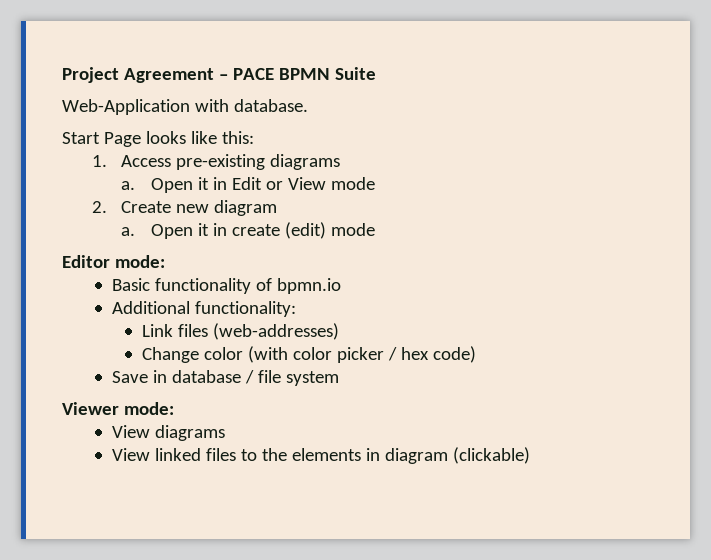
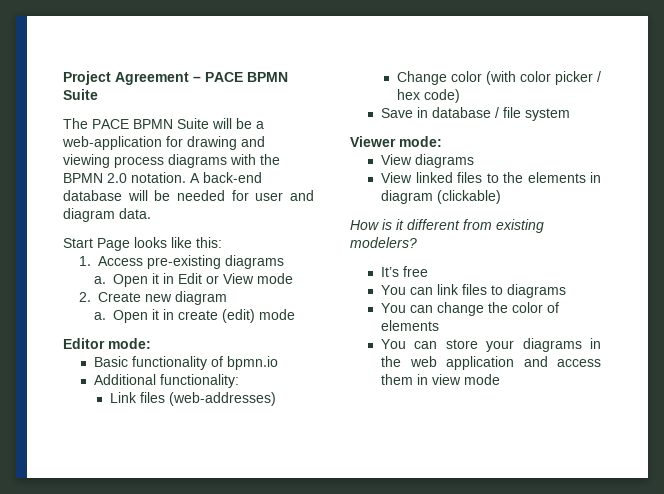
[62,99,308,115] Web-Application with database. -> [63,118,264,129] [62,136,265,150] [63,154,280,168] [63,172,262,183] [63,190,314,201] [63,208,151,222] The PACE BPMN Suite will be a web-application for drawing and viewing process diagrams with the BPMN 2.0 notation. A back-end database will be needed for user and diagram data.
(531, 455) none -> [350,219,544,233] [350,237,417,248] [381,266,429,277] [381,284,567,298] [381,302,560,316] [381,320,440,331] [381,338,601,352] [381,356,601,370] [381,374,501,385] // How is it different from existing modelers? // It’s free // You can link files to diagrams // You can change the color of elements // You can store your diagrams in the web application and access them in view mode

